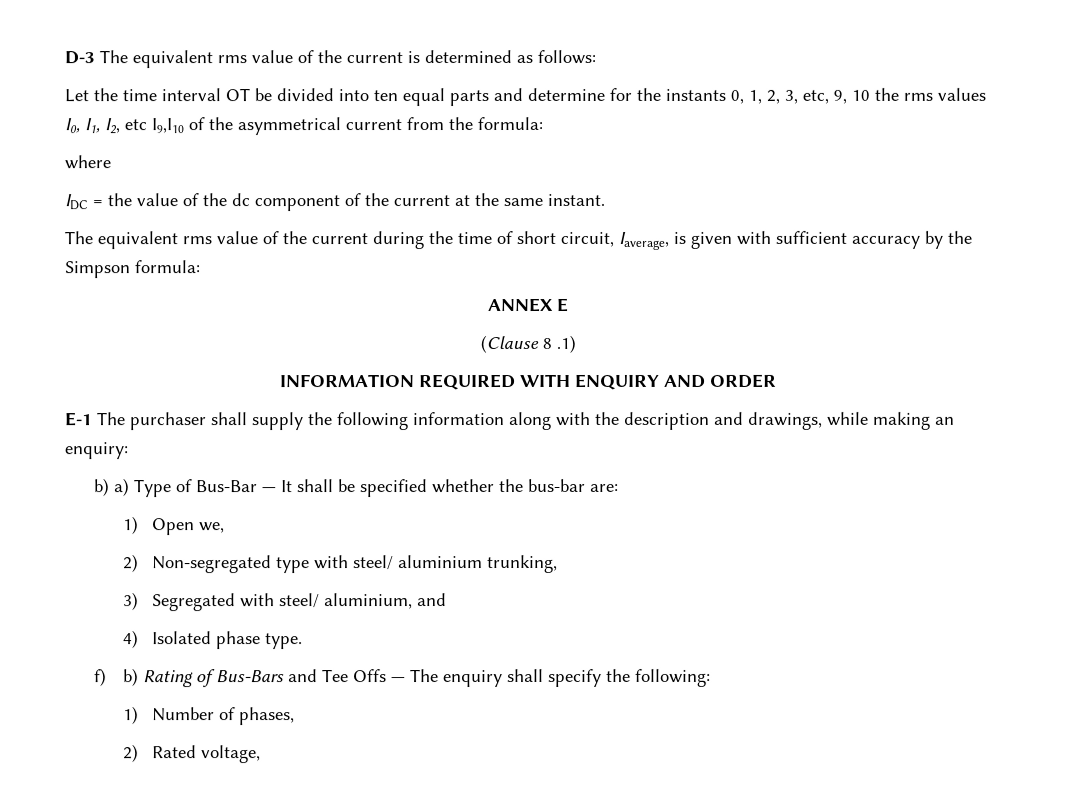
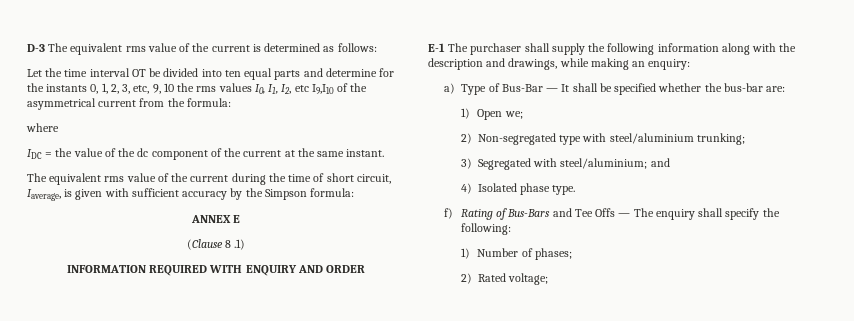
[94,478,111,497] b) -> (691, 64) none
[199,522,226,534] we, -> [504,111,523,119] we;
[353,554,559,574] steel/ aluminium trunking, -> [609,133,745,145] steel/aluminium trunking;
[279,593,414,610] steel/ aluminium, -> [560,158,648,169] steel/aluminium;
[123,668,140,687] b) -> (454, 213) none
[239,707,296,726] phases, -> [534,248,572,260] phases;
[201,745,262,764] voltage, -> [508,273,549,285] voltage;

